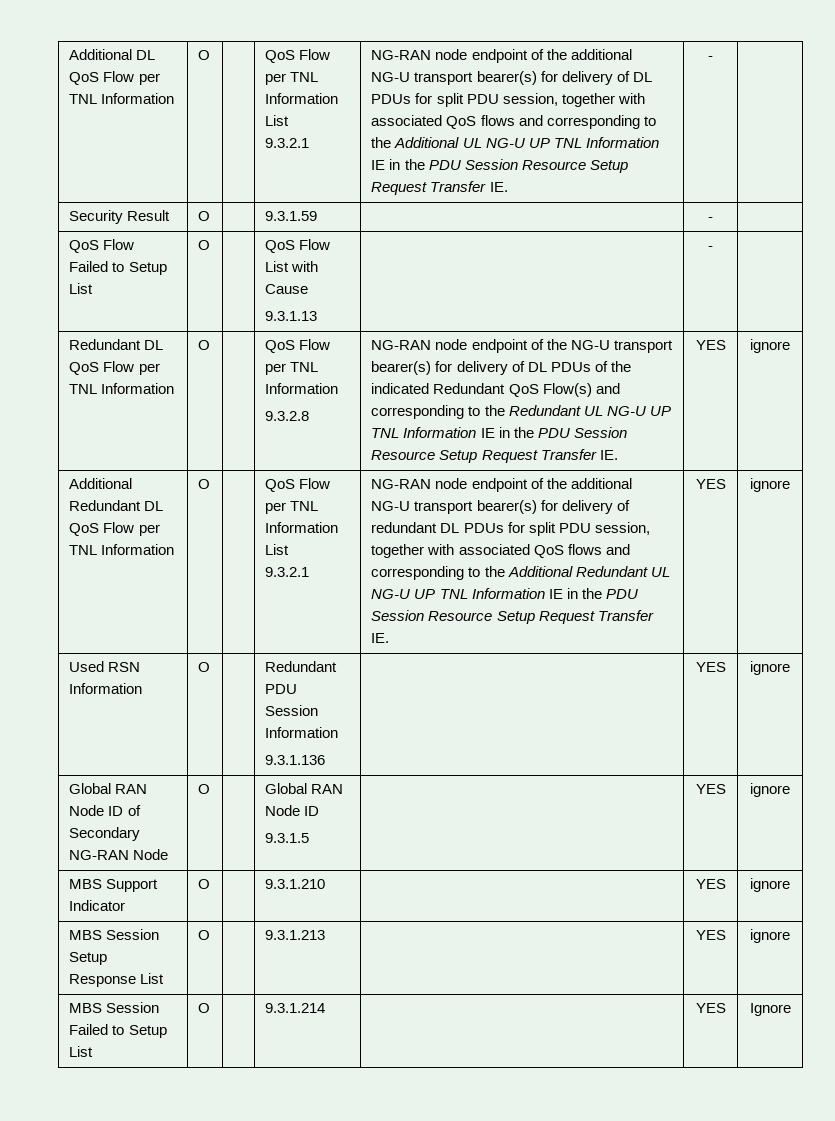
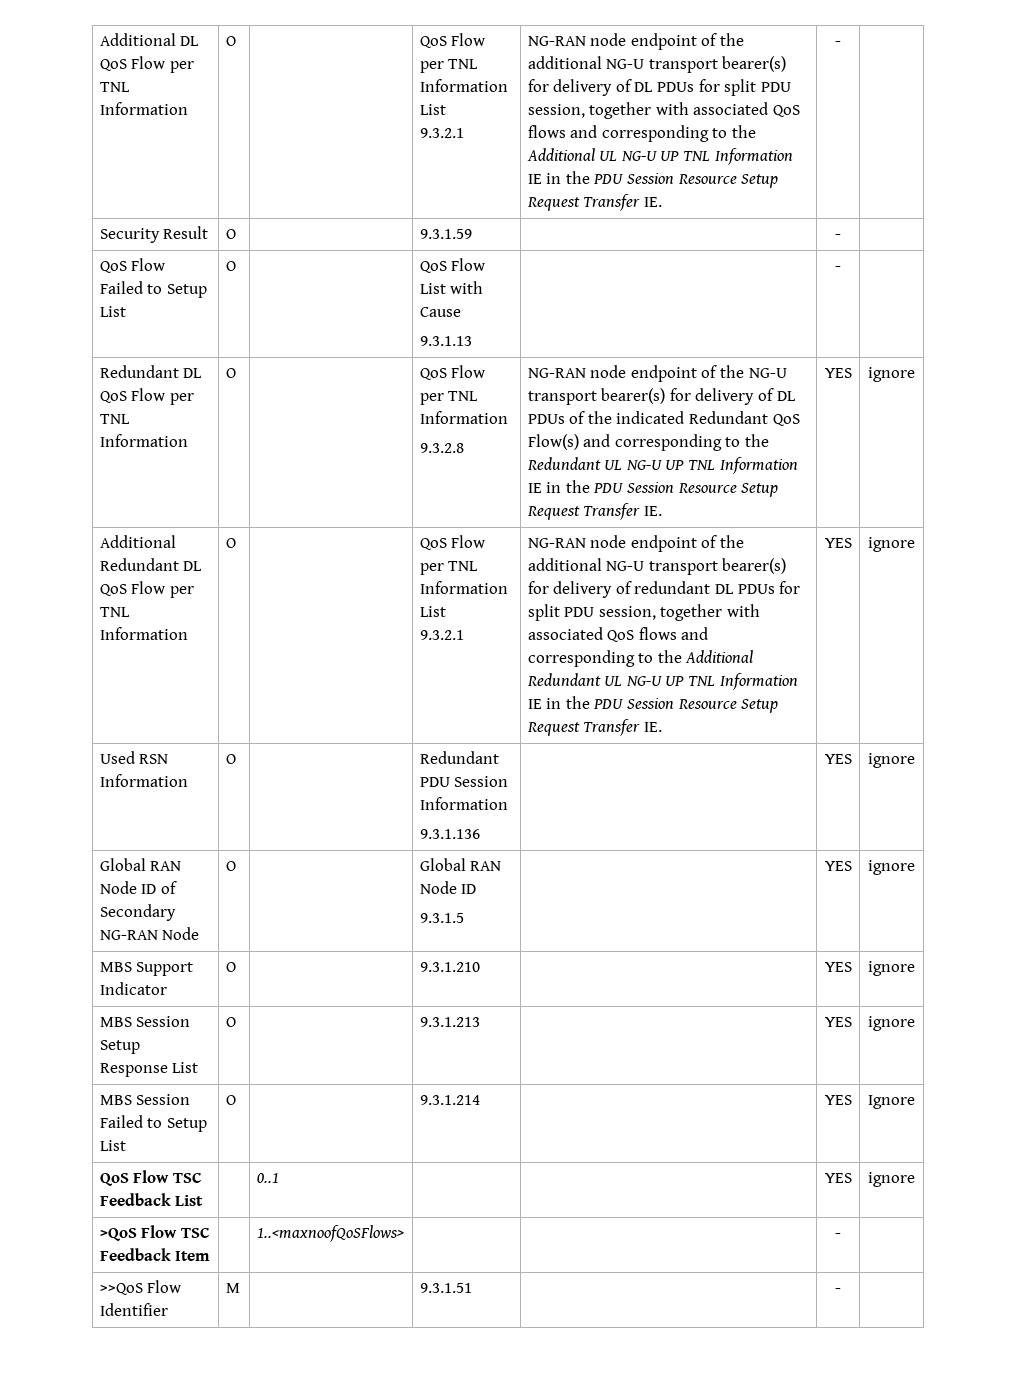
(791, 1009) none -> [99,1170,202,1186] [99,1193,204,1206] [256,1173,279,1183] [824,1173,852,1183] [868,1172,915,1187] [99,1225,210,1241] [99,1248,211,1261] [256,1225,404,1242] [835,1233,841,1238] [99,1280,182,1295] [99,1303,168,1316] [225,1283,240,1293] [419,1283,472,1293] [835,1288,841,1293] // QoS Flow TSC Feedback List | | 0..1 | | | YES | ignore // >QoS Flow TSC Feedback Item | | 1..<maxnoofQoSFlows> | | | - | // >>QoS Flow Identifier | M | | 9.3.1.51 | | - |

